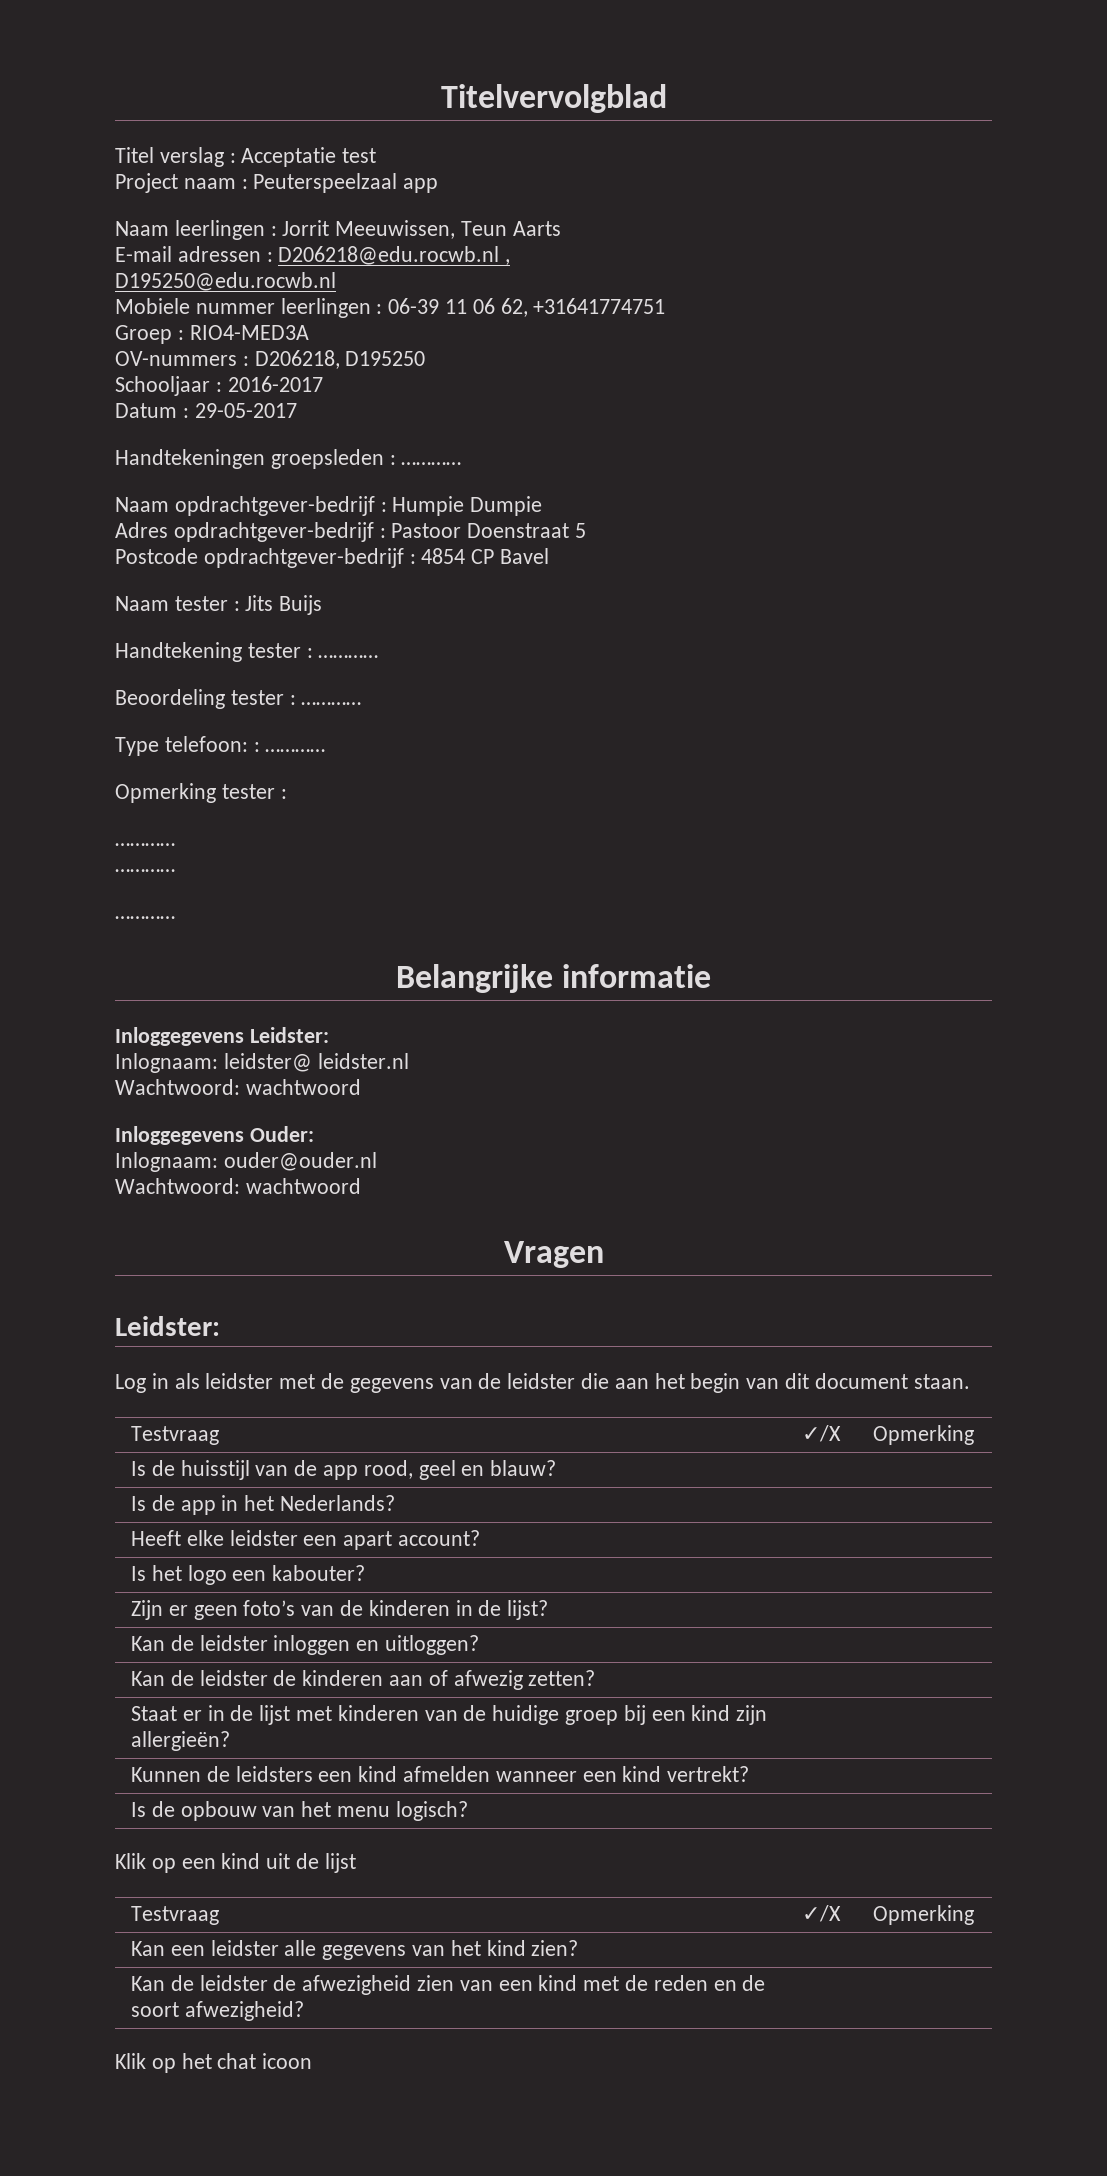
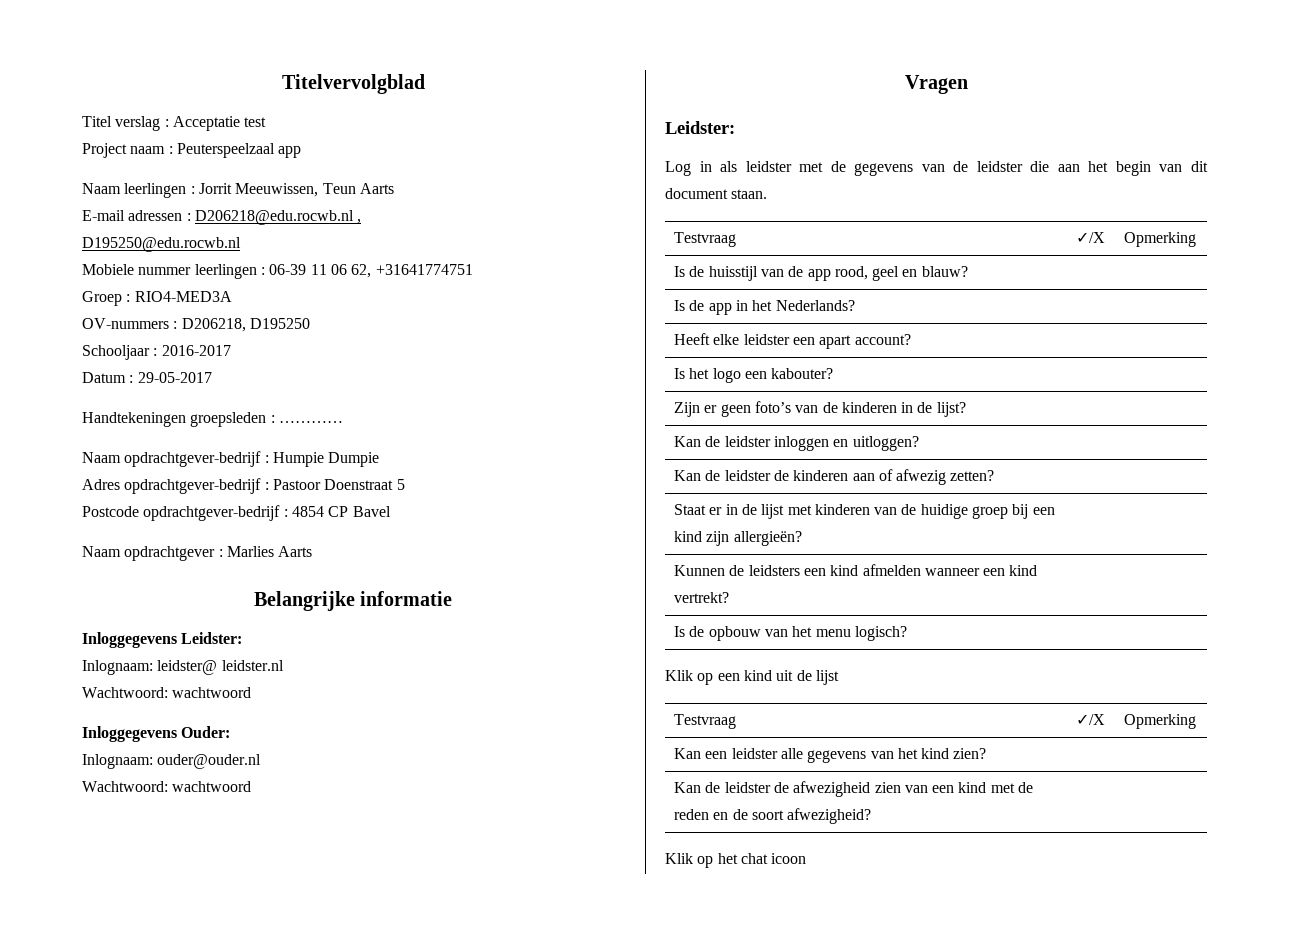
[174,595,323,615] [115,642,379,662] [115,689,362,709] [115,736,326,756] [115,783,287,803] [115,843,175,846] [115,869,175,872] [115,916,175,919] tester : Jits Buijs // Handtekening tester : ………… // Beoordeling tester : ………… // Type telefoon: : ………… // Opmerking tester : // ………… // ………… // ………… -> [124,546,313,561] opdrachtgever : Marlies Aarts

